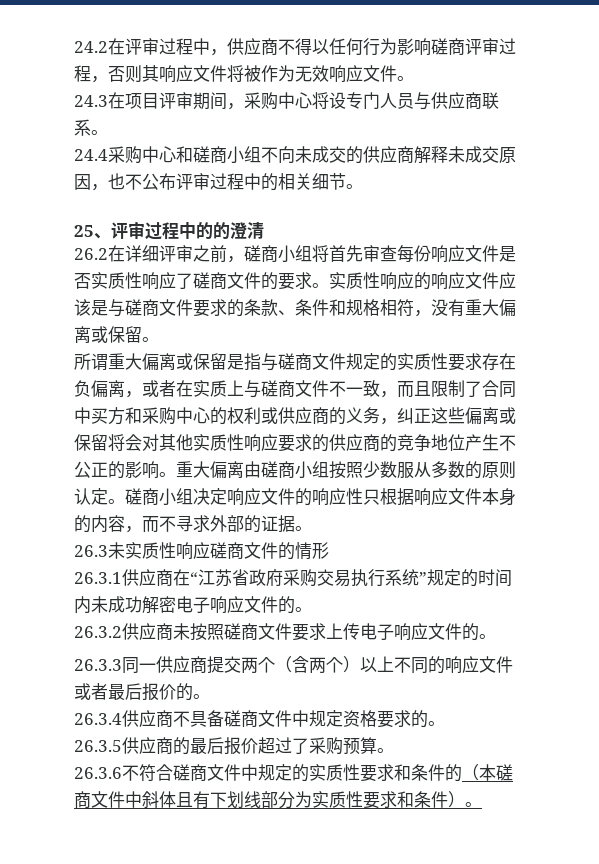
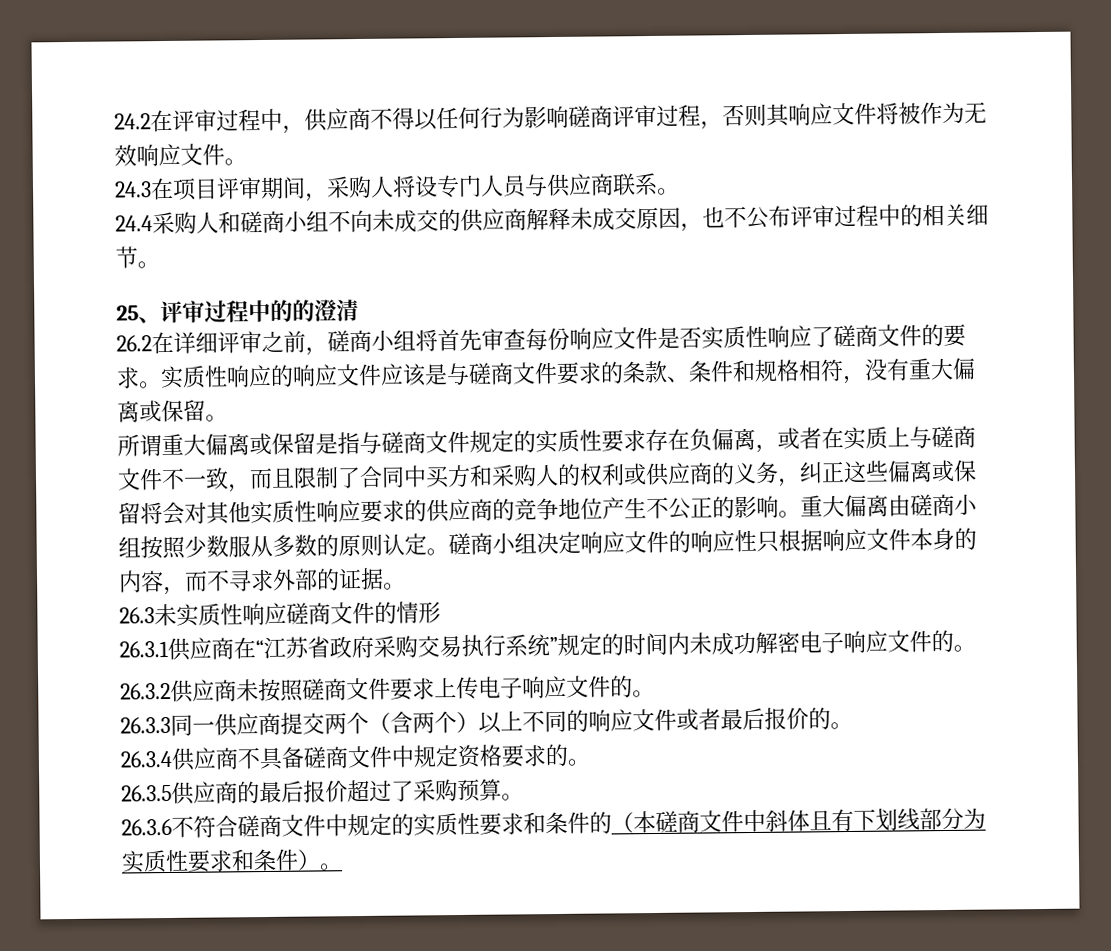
[278,92,312,109] 中心 -> [370,175,394,198] 人
[142,146,176,163] 中心 -> [196,211,219,234] 人
[176,407,210,424] 中心 -> [535,463,559,487] 人

